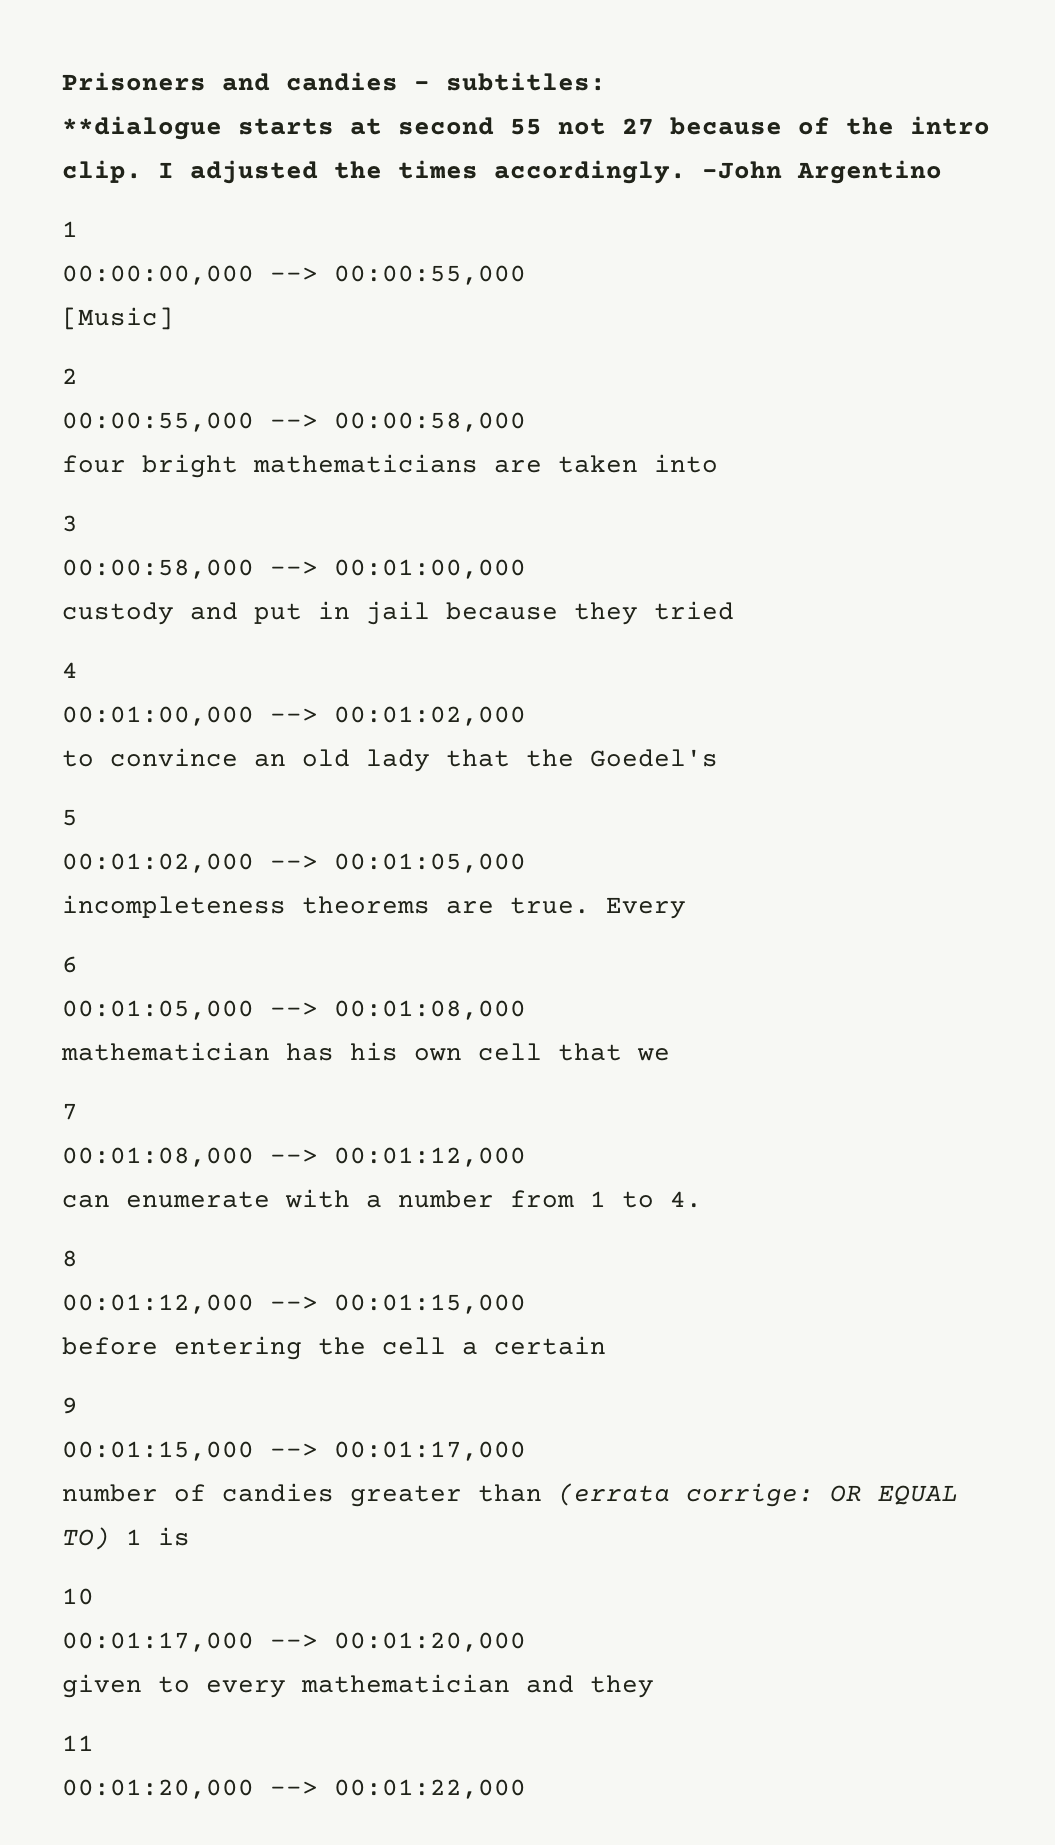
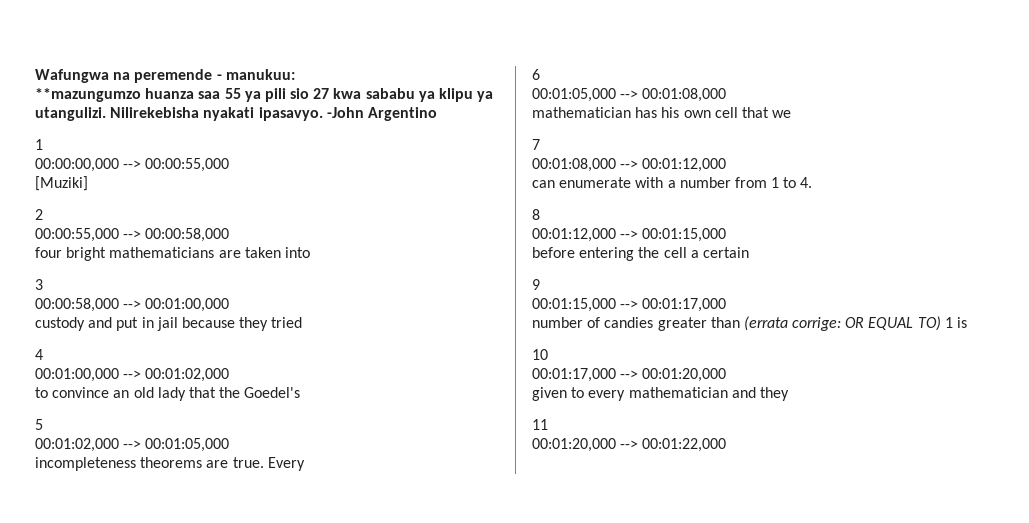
[62,72,606,91] [62,116,990,140] [62,160,686,184] Prisoners and candies - subtitles: // **dialogue starts at second 55 not 27 because of the intro clip. I adjusted the times accordingly. -> [35,69,295,83] [35,88,494,102] [35,107,323,121] Wafungwa na peremende - manukuu: // **mazungumzo huanza saa 55 ya pili sio 27 kwa sababu ya klipu ya utangulizi. Nilirekebisha nyakati ipasavyo.
[62,307,174,330] [Music] -> [35,176,88,191] [Muziki]

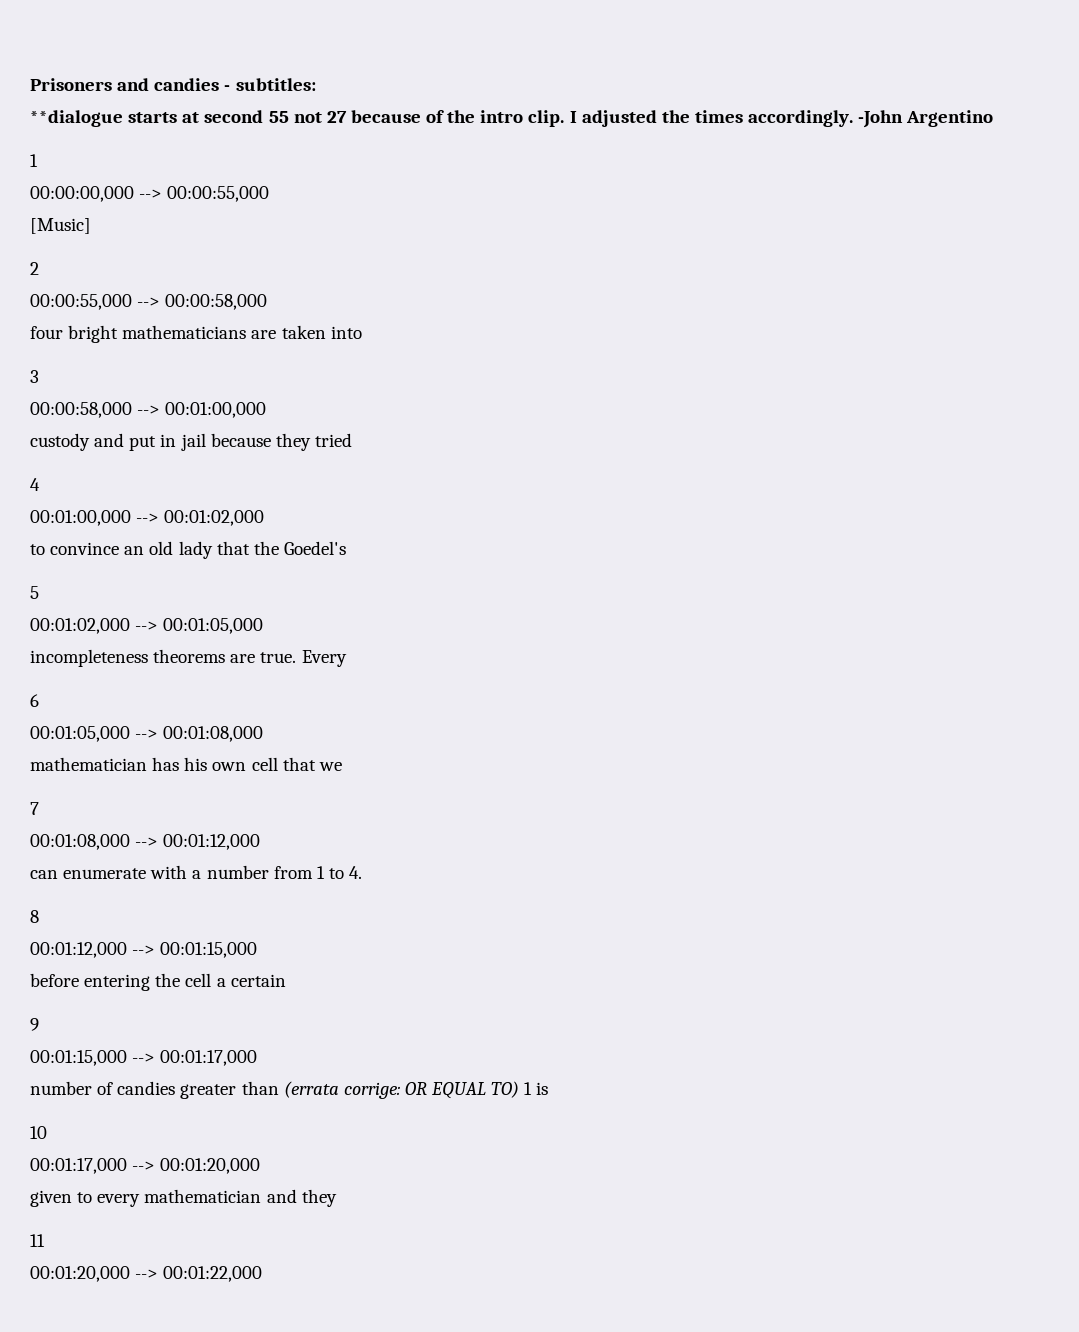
[35,69,295,83] [35,88,494,102] [35,107,323,121] Wafungwa na peremende - manukuu: // **mazungumzo huanza saa 55 ya pili sio 27 kwa sababu ya klipu ya utangulizi. Nilirekebisha nyakati ipasavyo. -> [30,78,316,91] [30,110,854,127] Prisoners and candies - subtitles: // **dialogue starts at second 55 not 27 because of the intro clip. I adjusted the times accordingly.
[35,176,88,191] [Muziki] -> [30,218,91,234] [Music]

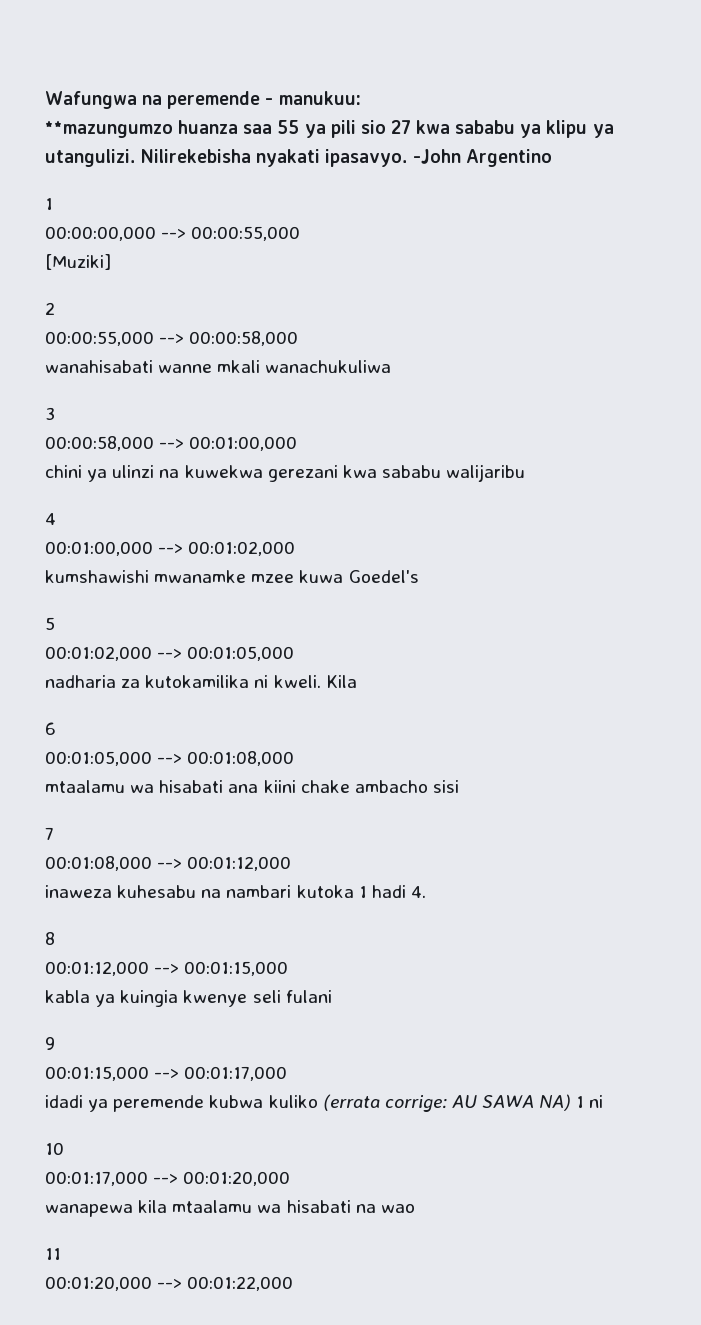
[30,78,316,91] [30,110,854,127] Prisoners and candies - subtitles: // **dialogue starts at second 55 not 27 because of the intro clip. I adjusted the times accordingly. -> [45,91,361,109] [45,120,614,138] [45,149,408,167] Wafungwa na peremende - manukuu: // **mazungumzo huanza saa 55 ya pili sio 27 kwa sababu ya klipu ya utangulizi. Nilirekebisha nyakati ipasavyo.
[30,218,91,234] [Music] -> [45,254,111,270] [Muziki]
[30,325,362,343] [30,370,39,383] [30,402,267,418] [30,433,352,451] [30,478,40,491] [30,510,265,526] [30,541,279,559] four bright mathematicians are taken into // 3 // 00:00:58,000 --> 00:01:00,000 // custody and put in jail because they tried // 4 // 00:01:00,000 --> 00:01:02,000 // to convince an old lady that the -> [45,360,392,373] [45,407,55,420] [45,436,298,451] [45,464,526,482] [45,513,56,525] [45,541,296,556] [45,570,344,583] wanahisabati wanne mkali wanachukuliwa // 3 // 00:00:58,000 --> 00:01:00,000 // chini ya ulinzi na kuwekwa gerezani kwa sababu walijaribu // 4 // 00:01:00,000 --> 00:01:02,000 // kumshawishi mwanamke mzee kuwa
[30,649,347,667] [30,694,39,707] [30,726,264,742] [30,757,342,771] [30,802,39,815] [30,834,261,850] [30,865,344,879] incompleteness theorems are true. Every // 6 // 00:01:05,000 --> 00:01:08,000 // mathematician has his own cell that we // 7 // 00:01:08,000 --> 00:01:12,000 // can enumerate with a number from 1 to -> [45,675,357,688] [45,722,56,735] [45,751,295,766] [45,780,459,793] [45,827,54,840] [45,856,292,871] [45,885,406,898] nadharia za kutokamilika ni kweli. Kila // 6 // 00:01:05,000 --> 00:01:08,000 // mtaalamu wa hisabati ana kiini chake ambacho sisi // 7 // 00:01:08,000 --> 00:01:12,000 // inaweza kuhesabu na nambari kutoka 1 hadi
[30,973,286,991] [30,1018,39,1031] [30,1050,258,1066] [30,1081,549,1099] [30,1126,47,1139] [30,1158,261,1174] [30,1189,337,1207] before entering the cell a certain // 9 // 00:01:15,000 --> 00:01:17,000 // number of candies greater than (errata corrige: OR EQUAL TO) 1 is // 10 // 00:01:17,000 --> 00:01:20,000 // given to every mathematician and they -> [45,990,332,1007] [45,1037,55,1050] [45,1066,288,1081] [45,1094,604,1112] [45,1142,64,1155] [45,1171,291,1186] [45,1200,415,1217] kabla ya kuingia kwenye seli fulani // 9 // 00:01:15,000 --> 00:01:17,000 // idadi ya peremende kubwa kuliko (errata corrige: AU SAWA NA) 1 ni // 10 // 00:01:17,000 --> 00:01:20,000 // wanapewa kila mtaalamu wa hisabati na wao

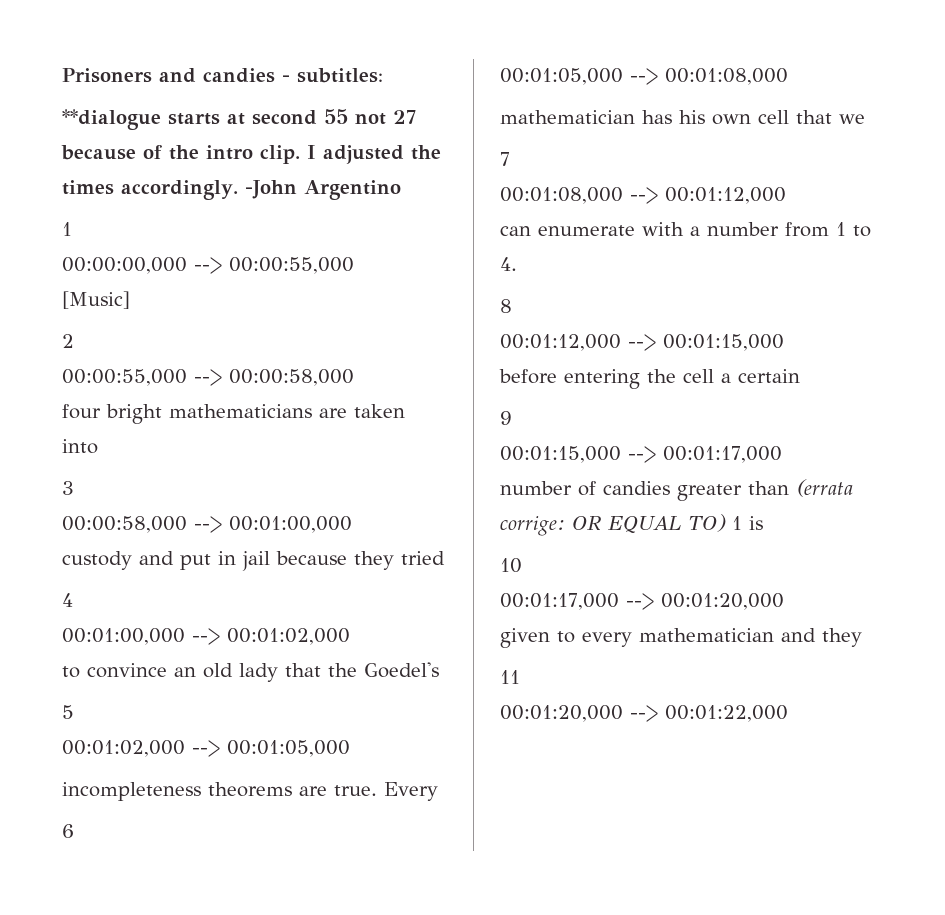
[45,91,361,109] [45,120,614,138] [45,149,408,167] Wafungwa na peremende - manukuu: // **mazungumzo huanza saa 55 ya pili sio 27 kwa sababu ya klipu ya utangulizi. Nilirekebisha nyakati ipasavyo. -> [62,68,383,83] [62,109,416,130] [61,145,441,164] [62,180,238,200] Prisoners and candies - subtitles: // **dialogue starts at second 55 not 27 because of the intro clip. I adjusted the times accordingly.
[45,254,111,270] [Muziki] -> [62,291,130,309] [Music]
[45,360,392,373] [45,407,55,420] [45,436,298,451] [45,464,526,482] [45,513,56,525] [45,541,296,556] [45,570,344,583] wanahisabati wanne mkali wanachukuliwa // 3 // 00:00:58,000 --> 00:01:00,000 // chini ya ulinzi na kuwekwa gerezani kwa sababu walijaribu // 4 // 00:01:00,000 --> 00:01:02,000 // kumshawishi mwanamke mzee kuwa -> [62,404,405,424] [62,439,98,454] [62,481,74,495] [62,516,352,533] [62,551,445,571] [62,593,73,607] [62,628,350,645] [62,663,357,682] four bright mathematicians are taken into // 3 // 00:00:58,000 --> 00:01:00,000 // custody and put in jail because they tried // 4 // 00:01:00,000 --> 00:01:02,000 // to convince an old lady that the
[45,675,357,688] [45,722,56,735] [45,751,295,766] [45,780,459,793] [45,827,54,840] [45,856,292,871] [45,885,406,898] nadharia za kutokamilika ni kweli. Kila // 6 // 00:01:05,000 --> 00:01:08,000 // mtaalamu wa hisabati ana kiini chake ambacho sisi // 7 // 00:01:08,000 --> 00:01:12,000 // inaweza kuhesabu na nambari kutoka 1 hadi -> [62,782,438,801] [62,824,74,838] [500,68,788,85] [500,110,865,125] [500,152,510,166] [500,187,786,204] [500,222,871,237] incompleteness theorems are true. Every // 6 // 00:01:05,000 --> 00:01:08,000 // mathematician has his own cell that we // 7 // 00:01:08,000 --> 00:01:12,000 // can enumerate with a number from 1 to
[45,990,332,1007] [45,1037,55,1050] [45,1066,288,1081] [45,1094,604,1112] [45,1142,64,1155] [45,1171,291,1186] [45,1200,415,1217] kabla ya kuingia kwenye seli fulani // 9 // 00:01:15,000 --> 00:01:17,000 // idadi ya peremende kubwa kuliko (errata corrige: AU SAWA NA) 1 ni // 10 // 00:01:17,000 --> 00:01:20,000 // wanapewa kila mtaalamu wa hisabati na wao -> [499,369,800,389] [500,411,512,425] [500,446,782,463] [500,479,853,501] [500,514,763,536] [500,558,522,573] [500,593,784,610] [500,628,862,648] before entering the cell a certain // 9 // 00:01:15,000 --> 00:01:17,000 // number of candies greater than (errata corrige: OR EQUAL TO) 1 is // 10 // 00:01:17,000 --> 00:01:20,000 // given to every mathematician and they

